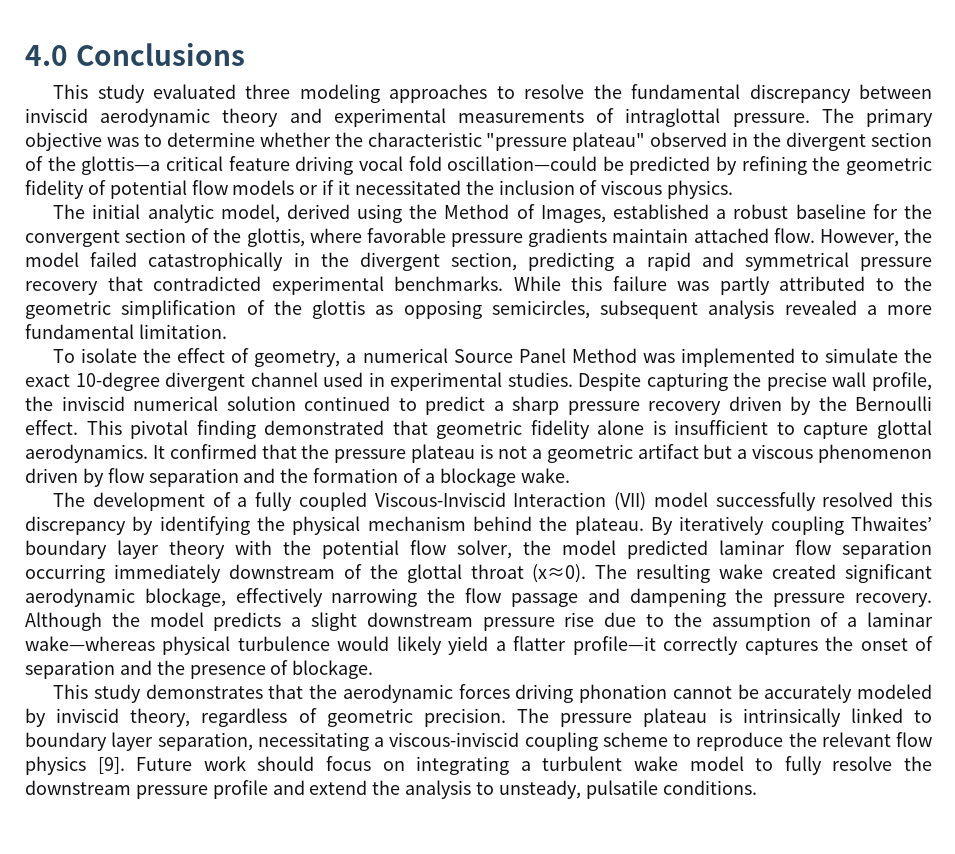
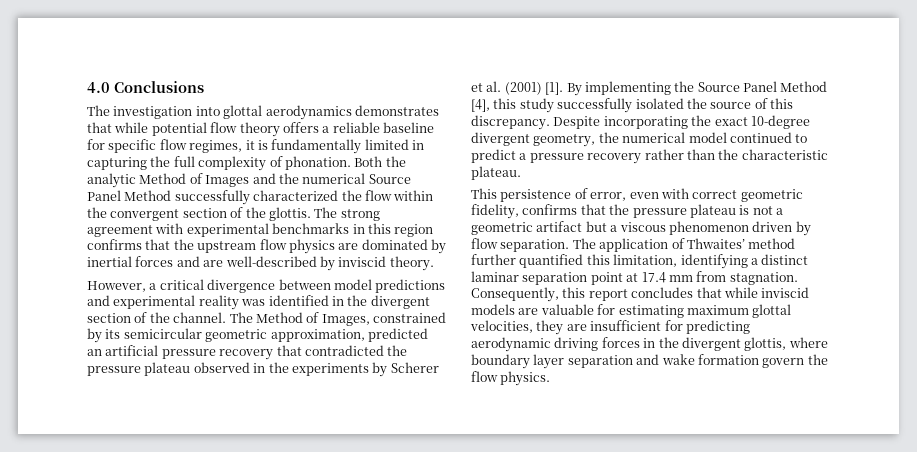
[53,84,932,103] [25,108,934,127] [25,132,728,151] This study evaluated three modeling approaches to resolve the fundamental discrepancy between inviscid aerodynamic theory and experimental measurements of intraglottal pressure. The primary objective was to determine whether the characteristic "pressure plateau" observed -> [87,105,439,120] [87,122,434,137] [87,139,424,154] [87,156,406,171] [87,173,411,188] [87,190,434,205] [87,207,380,221] [87,223,434,237] [87,239,446,254] [87,256,434,271] [87,279,446,293] [87,295,329,310] The investigation into glottal aerodynamics demonstrates that while potential flow theory offers a reliable baseline for specific flow regimes, it is fundamentally limited in capturing the full complexity of phonation. Both the analytic Method of Images and the numerical Source Panel Method successfully characterized the flow within the convergent section of the glottis. The strong agreement with experimental benchmarks in this region confirms that the upstream flow physics are dominated by inertial forces and are well-described by inviscid theory. // However, a critical divergence between model predictions and experimental reality was identified
[81,156,932,175] [25,180,734,199] [53,204,933,223] [25,228,933,247] [25,252,932,271] [25,276,932,295] [25,300,932,319] [25,324,227,339] [53,348,933,367] [25,372,933,391] [25,396,296,411] glottis—a critical feature driving vocal fold oscillation—could be predicted by refining the geometric fidelity of potential flow models or if it necessitated the inclusion of viscous physics. // The initial analytic model, derived using the Method of Images, established a robust baseline for the convergent section of the glottis, where favorable pressure gradients maintain attached flow. However, the model failed catastrophically in the divergent section, predicting a rapid and symmetrical pressure recovery that contradicted experimental benchmarks. While this failure was partly attributed to the geometric simplification of the glottis as opposing semicircles, subsequent analysis revealed a more fundamental limitation. // To isolate the effect of geometry, a numerical Source Panel Method was implemented to simulate the exact 10-degree divergent channel used in experimental studies. Despite capturing the precise wall profile, the inviscid numerical solution -> [173,312,446,326] [87,328,428,343] [87,345,408,360] [87,362,439,377] [471,81,828,96] [471,98,793,113] [471,115,810,130] [471,132,727,147] channel. The Method of Images, constrained by its semicircular geometric approximation, predicted an artificial pressure recovery that contradicted the pressure plateau observed in the experiments by Scherer et al. (2001) [1]. By implementing the Source Panel Method [4], this study successfully isolated the source of this discrepancy. Despite incorporating the exact 10-degree divergent geometry, the numerical model
[512,396,932,415] [25,420,933,439] [25,444,257,463] sharp pressure recovery driven by the Bernoulli effect. This pivotal finding demonstrated that geometric fidelity alone is insufficient to capture glottal aerodynamics. It confirmed -> [529,149,828,164] [471,166,521,180] [471,188,803,202] [471,204,578,219] pressure recovery rather than the characteristic plateau. // This persistence of error, even with correct geometric fidelity, confirms
[148,468,570,487] [53,492,932,511] [25,516,933,535] [25,540,932,559] [25,564,932,583] [25,588,933,607] [25,612,933,631] [25,636,933,655] [25,660,374,679] [53,684,932,703] [25,708,933,727] [25,732,932,751] [25,756,933,775] [25,780,757,799] separation and the formation of a blockage wake. // The development of a fully coupled Viscous-Inviscid Interaction (VII) model successfully resolved this discrepancy by identifying the physical mechanism behind the plateau. By iteratively coupling Thwaites’ boundary layer theory with the potential flow solver, the model predicted laminar flow separation occurring immediately downstream of the glottal throat (x≈0). The resulting wake created significant aerodynamic blockage, effectively narrowing the flow passage and dampening the pressure recovery. Although the model predicts a slight downstream pressure rise due to the assumption of a laminar wake—whereas physical turbulence would likely yield a flatter profile—it correctly captures the onset of separation and the presence of blockage. // This study demonstrates that the aerodynamic forces driving phonation cannot be accurately modeled by inviscid theory, regardless of geometric precision. The pressure plateau is intrinsically linked to boundary layer separation, necessitating a viscous-inviscid coupling scheme to reproduce the relevant flow physics [9]. Future work should focus on integrating a turbulent wake model to fully resolve the downstream pressure profile and extend the analysis to unsteady, pulsatile conditions. -> [500,238,796,252] [471,254,809,269] [471,271,798,285] [471,287,810,302] [471,304,792,318] [470,320,750,335] [471,337,828,352] [471,354,828,369] [471,371,551,386] separation. The application of Thwaites’ method further quantified this limitation, identifying a distinct laminar separation point at 17.4 mm from stagnation. Consequently, this report concludes that while inviscid models are valuable for estimating maximum glottal velocities, they are insufficient for predicting aerodynamic driving forces in the divergent glottis, where boundary layer separation and wake formation govern the flow physics.

